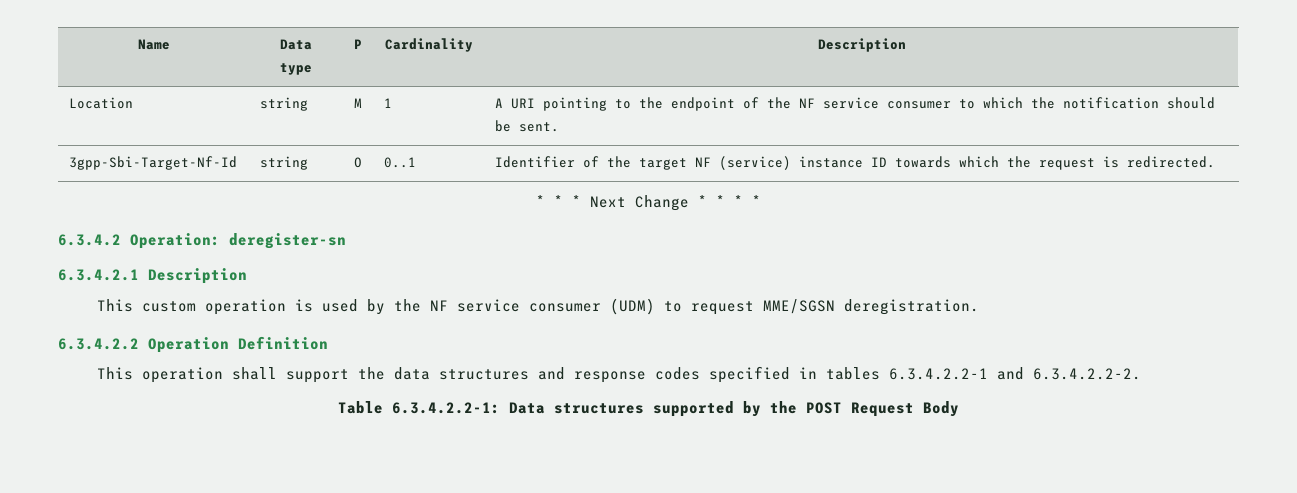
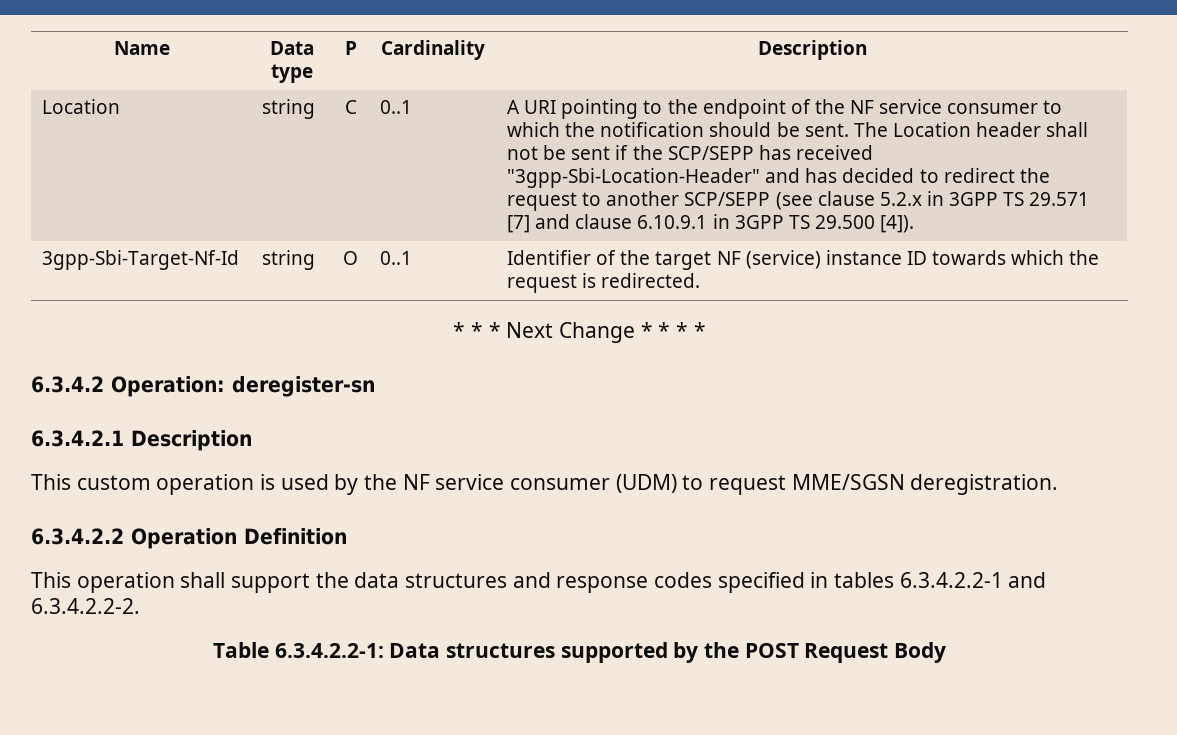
[353,98,362,108] [384,98,393,108] M | 1 -> [344,100,357,114] [380,100,413,114] C | 0..1
(560, 127) none -> [853,122,1089,137] [507,145,873,160] [507,168,1050,188] [507,191,1090,211] [507,214,915,233] The Location header shall not be sent if the SCP/SEPP has received "3gpp-Sbi-Location-Header" and has decided to redirect the request to another SCP/SEPP (see clause 5.2.x in 3GPP TS 29.571 [7] and clause 6.10.9.1 in 3GPP TS 29.500 [4]).

